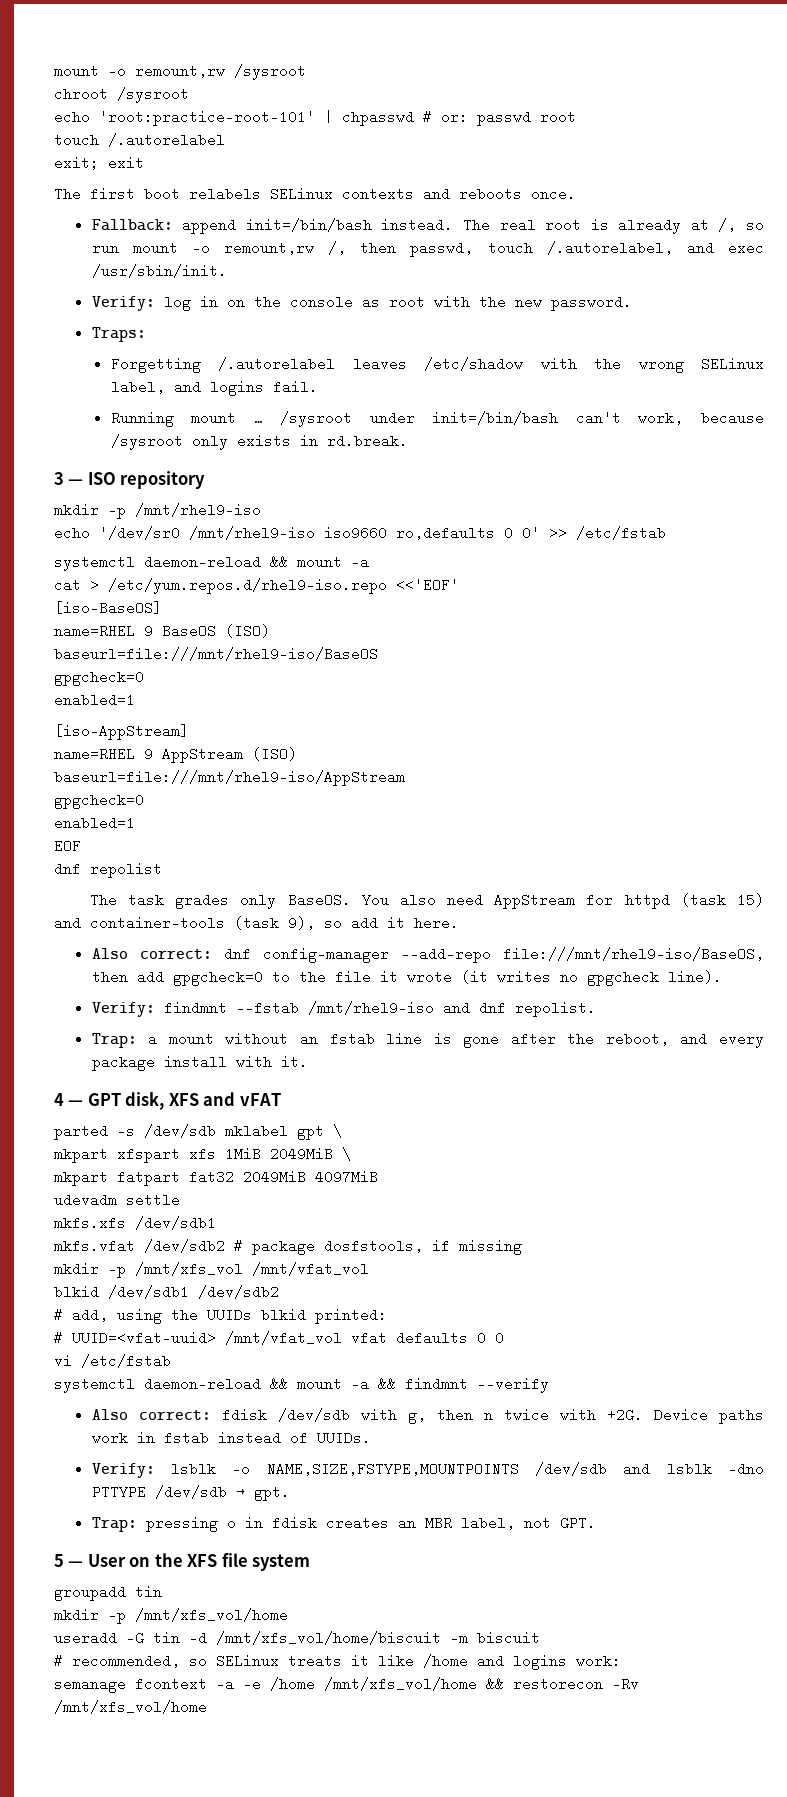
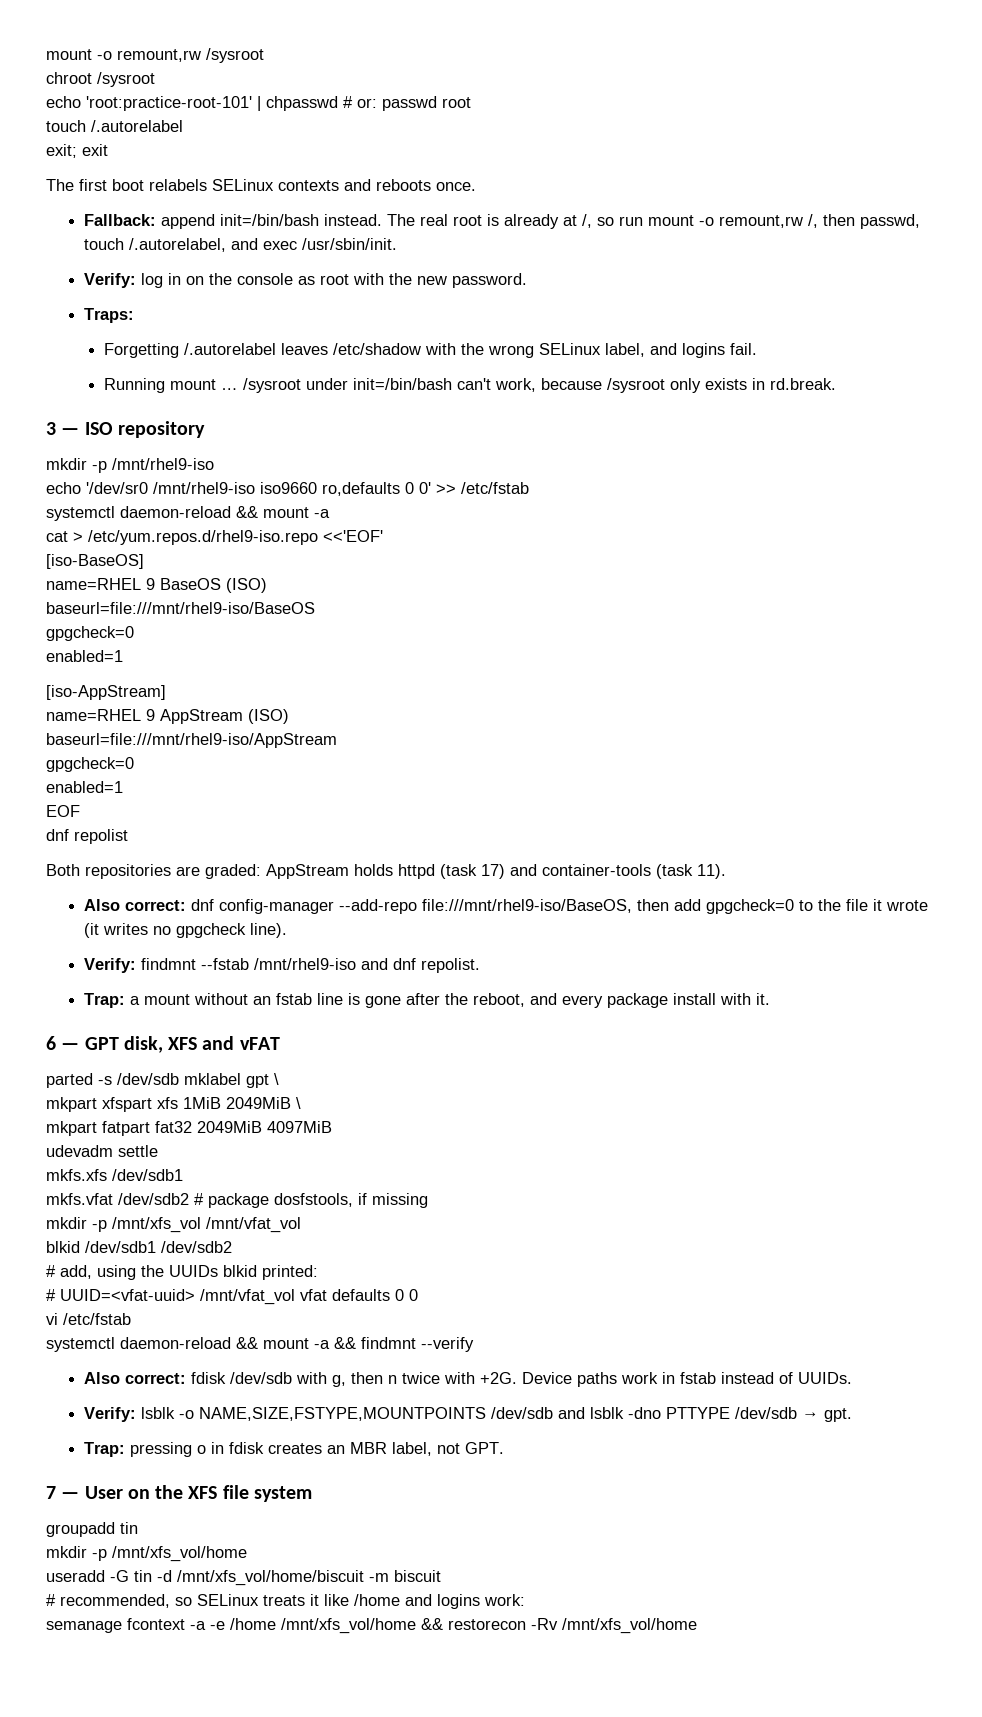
[89,893,614,909] The task grades only BaseOS. You also need AppStream for -> [46,864,393,879] Both repositories are graded: AppStream holds
[737,893,765,907] 15) -> [481,864,505,879] 17)
[288,916,459,930] 9), so add it here. -> [697,864,726,879] 11).
[54,1093,64,1106] 4 -> [46,1036,56,1050] 6
[54,1554,64,1567] 5 -> [46,1486,56,1499] 7

